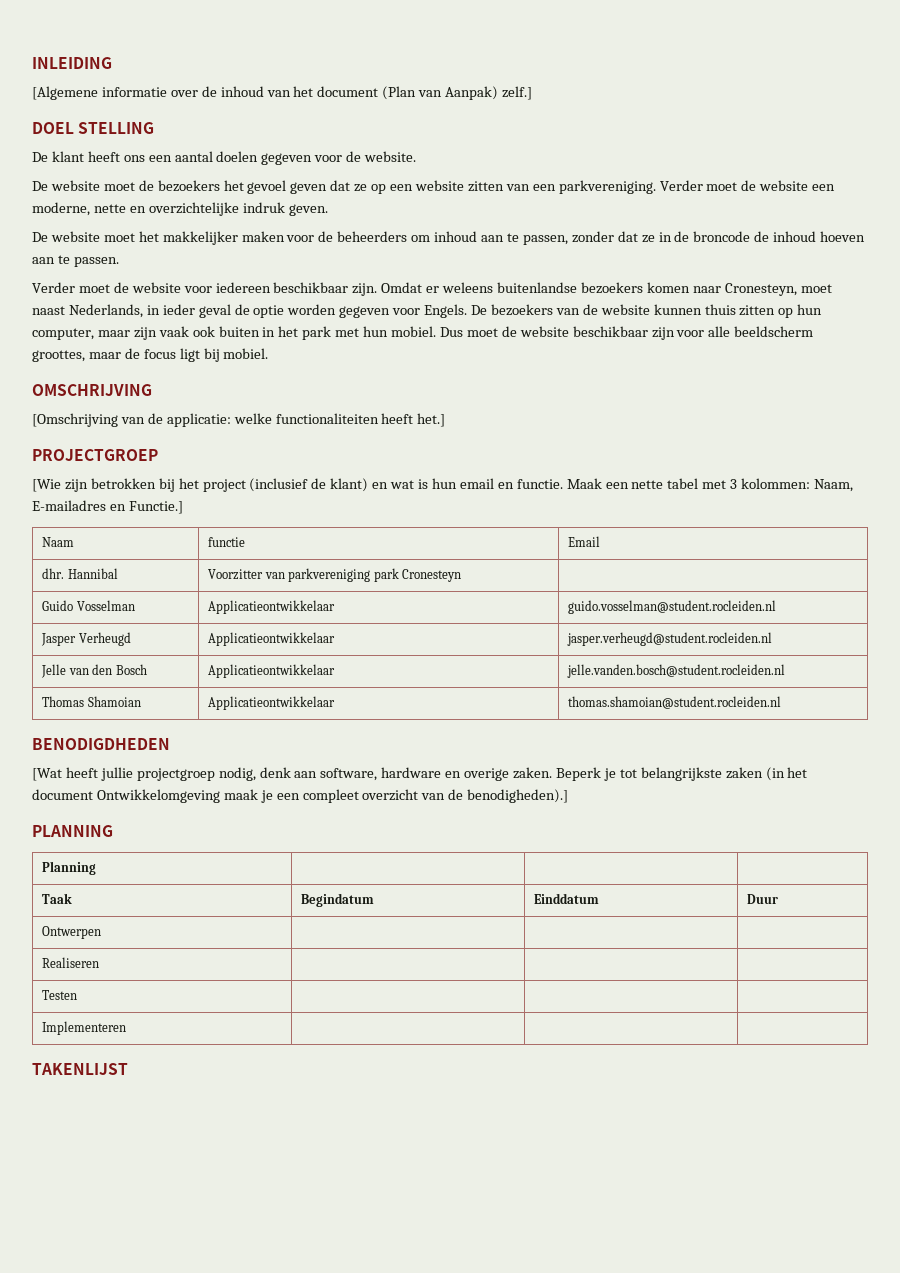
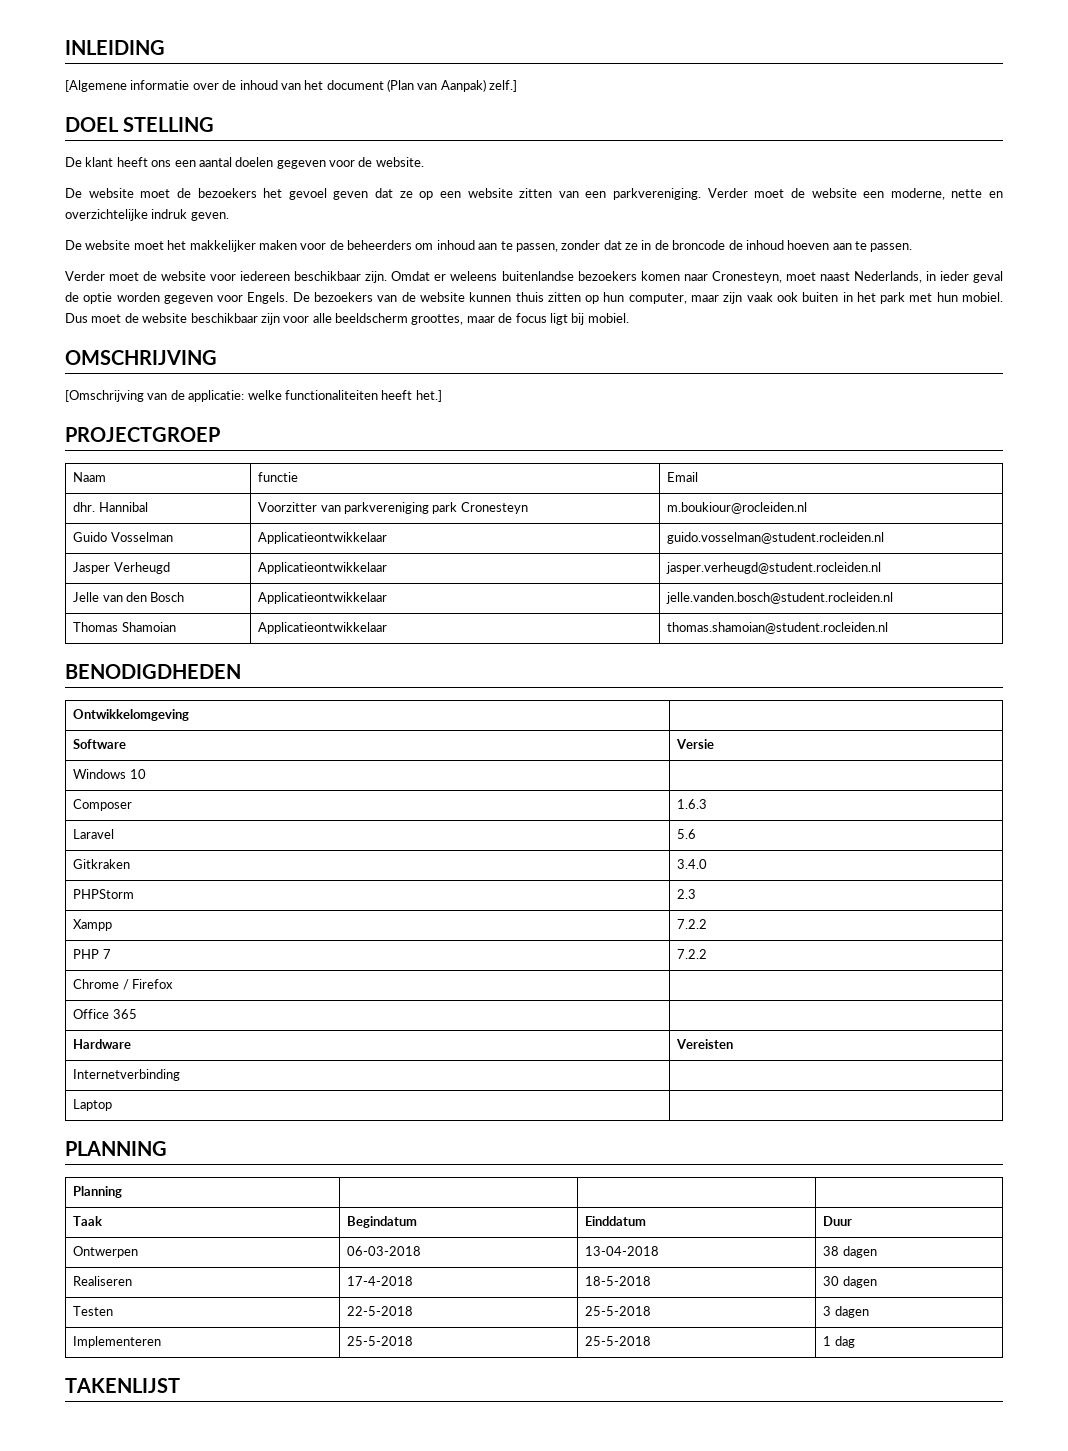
[32,478,854,492] [32,500,183,514] // [Wie zijn betrokken bij het project (inclusief de klant) en wat is hun email en functie. Maak een nette tabel met 3 kolommen: Naam, E-mailadres en Functie.] -> (220, 434) none
(462, 575) none -> [667,502,808,514] m.boukiour@rocleiden.nl
[32,767,808,781] [32,789,569,803] // [Wat heeft jullie projectgroep nodig, denk aan software, hardware en overige zaken. Beperk je tot belangrijkste zaken (in het document Ontwikkelomgeving maak je een compleet overzicht van de benodigheden).] -> [73,709,190,721] [73,739,127,749] [676,739,715,749] [73,769,146,779] [73,799,133,811] [677,799,708,809] [73,829,115,839] [677,829,697,839] [73,859,131,869] [677,859,708,869] [73,889,135,899] [677,889,697,899] [73,919,113,931] [677,919,708,929] [73,949,111,959] [677,949,708,959] [73,979,174,990] [73,1009,137,1019] [73,1039,132,1049] [676,1039,734,1049] [73,1069,181,1081] [73,1099,113,1111] // Ontwikkelomgeving | // Software | Versie // Windows 10 | // Composer | 1.6.3 // Laravel | 5.6 // Gitkraken | 3.4.0 // PHPStorm | 2.3 // Xampp | 7.2.2 // PHP 7 | 7.2.2 // Chrome / Firefox | // Office 365 | // Hardware | Vereisten // Internetverbinding | // Laptop |
[42,957,100,968] [42,990,78,1000] [42,1021,127,1035] | | // Realiseren | | | // Testen | | | // Implementeren | | | -> [347,1246,422,1256] [585,1246,660,1256] [823,1246,877,1258] [73,1276,133,1286] [347,1276,414,1286] [585,1276,652,1286] [823,1276,877,1288] [73,1306,114,1316] [347,1306,414,1316] [585,1306,652,1316] [823,1306,869,1318] [73,1336,162,1348] [347,1336,414,1346] [585,1336,652,1346] [823,1336,855,1348] 06-03-2018 | 13-04-2018 | 38 dagen // Realiseren | 17-4-2018 | 18-5-2018 | 30 dagen // Testen | 22-5-2018 | 25-5-2018 | 3 dagen // Implementeren | 25-5-2018 | 25-5-2018 | 1 dag

